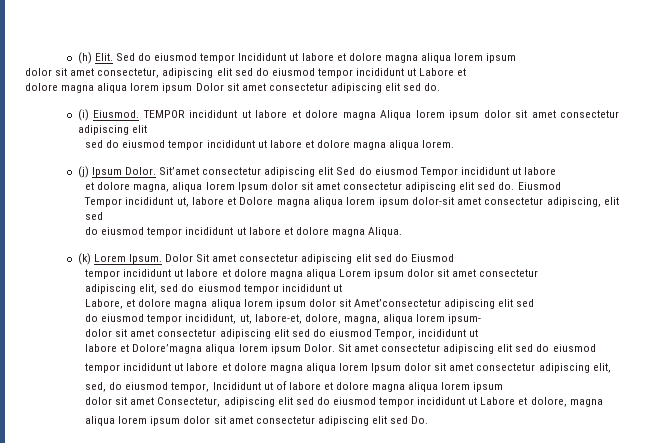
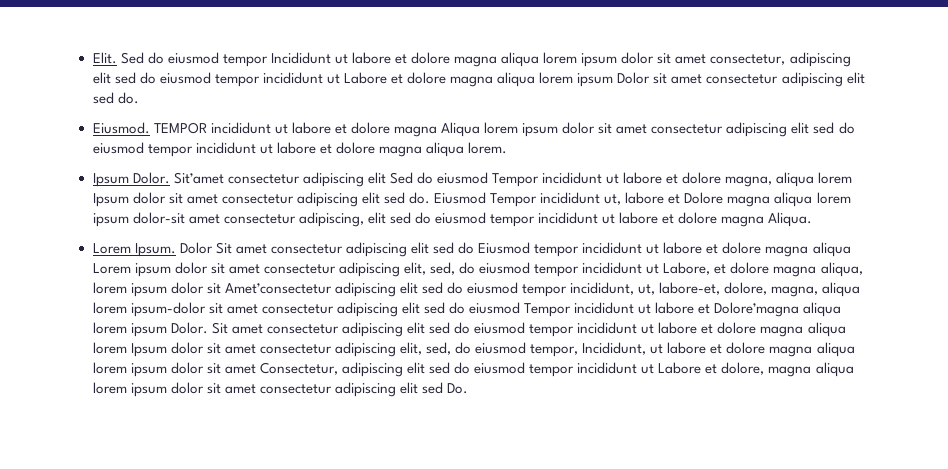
[77,52,92,64] (h) -> (92, 58) none
(517, 58) // -> (618, 60) none
(467, 72) // -> (404, 79) none
[77,109,89,121] (i) -> (139, 98) none
(147, 129) // -> (810, 128) none
[77,166,89,178] (j) -> (508, 148) none
(557, 171) // -> (663, 178) none
(561, 186) // -> (487, 198) none
(104, 216) // -> (411, 218) none
[77,253,91,265] (k) -> (813, 219) none
(454, 258) // -> (531, 248) none
[85,284,342,294] // adipiscing elit, sed do eiusmod tempor incididunt ut // -> [338,262,660,277] adipiscing elit, sed, do eiusmod tempor incididunt ut
[210,299,241,309] aliqua -> [820,262,863,277] aliqua,
(535, 303) // -> (443, 288) none
[448,314,482,324] [85,329,479,339] ipsum- // dolor sit amet consectetur adipiscing elit sed do eiusmod Tempor, incididunt ut // -> [130,302,652,317] ipsum-dolor sit amet consectetur adipiscing elit sed do eiusmod Tempor incididunt ut
(596, 348) // -> (526, 328) none
(611, 368) // -> (422, 348) none
[212,381,504,392] Incididunt ut of labore et dolore magna aliqua lorem ipsum // -> [582,342,855,357] [92,362,167,377] Incididunt, ut labore et dolore magna aliqua lorem ipsum
(603, 403) // -> (812, 371) none

